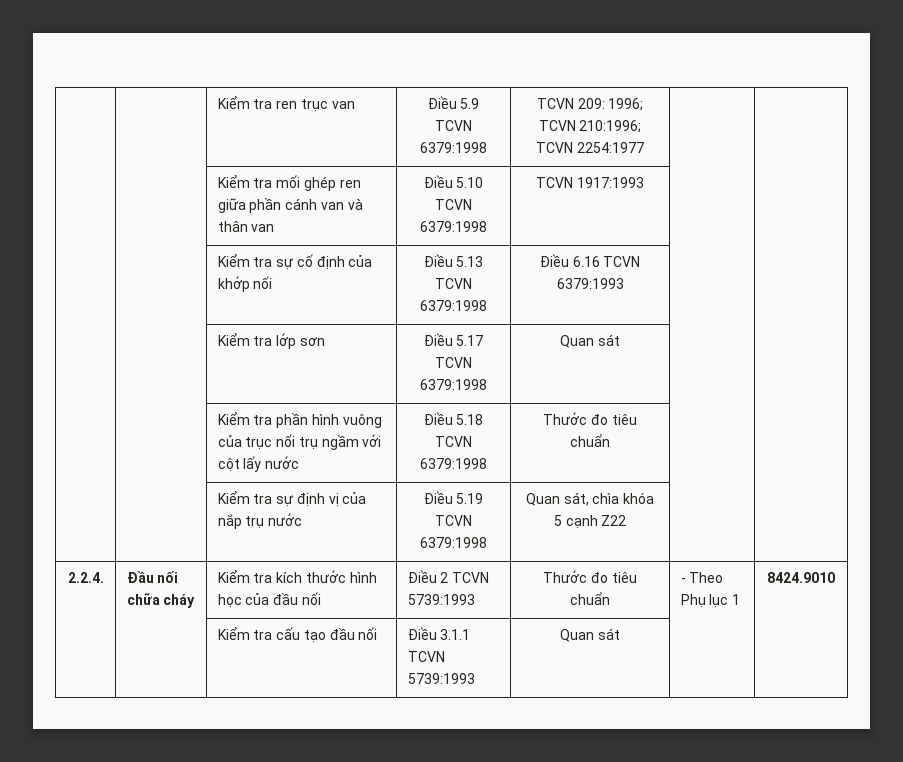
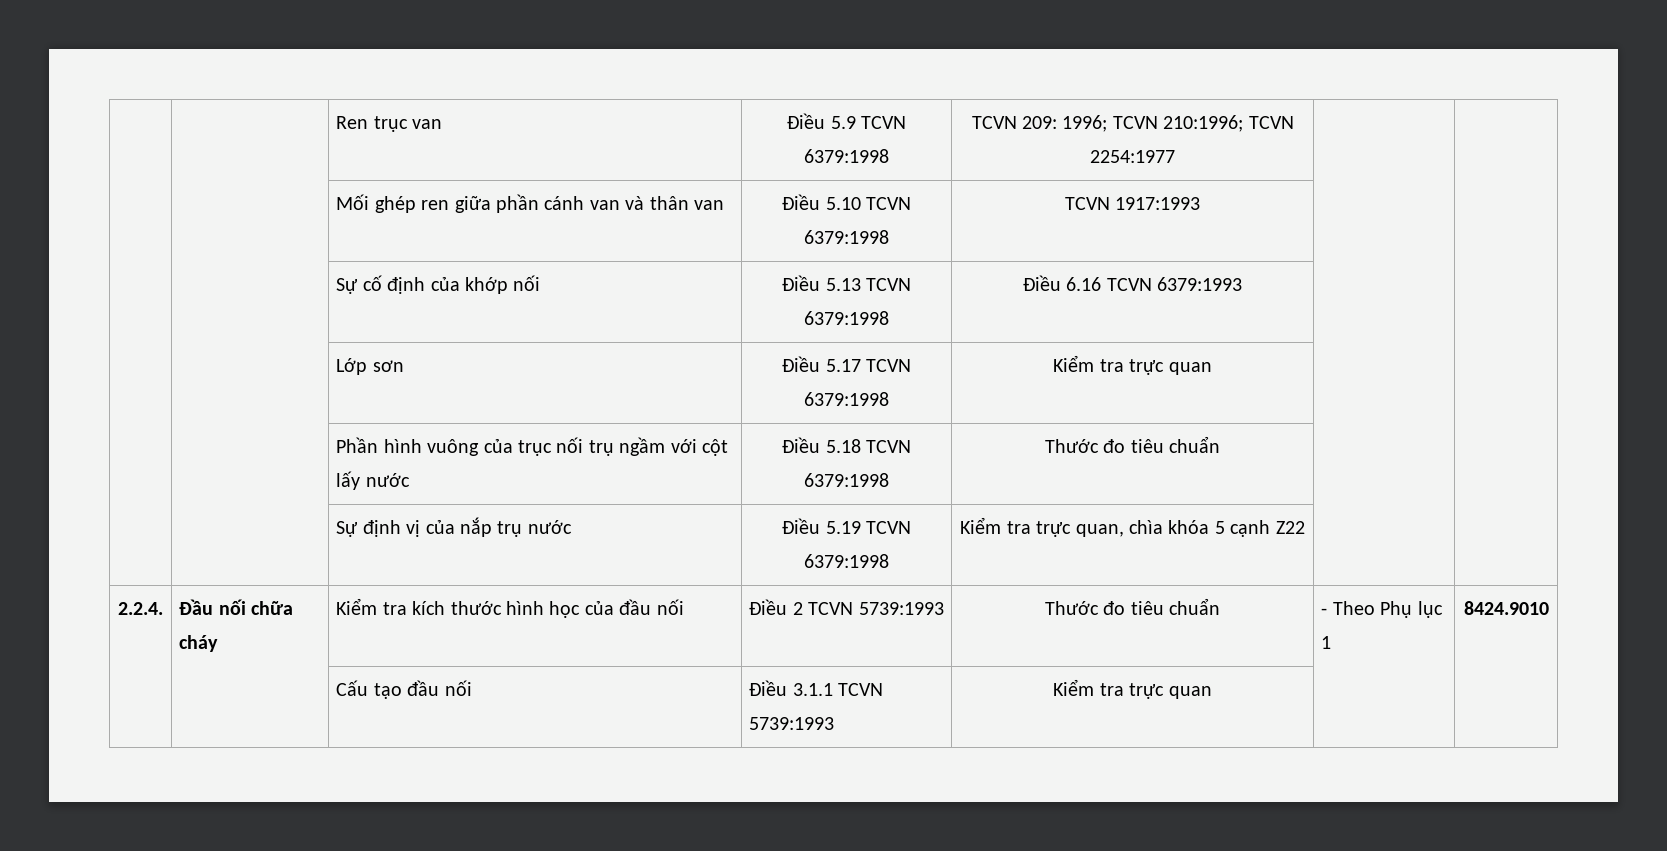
[217,96,298,109] | | Kiểm tra ren -> [336,116,369,129] | | Ren
[217,175,301,188] Kiểm tra mối -> [336,194,370,210] Mối
[217,254,295,270] Kiểm tra sự -> [336,278,359,294] Sự
[217,333,297,349] Kiểm tra lớp -> [336,358,368,375] Lớp
[560,334,620,348] [217,412,309,428] Quan sát | | // | | Kiểm tra phần -> [1053,355,1212,375] [336,437,379,453] Kiểm tra trực quan | | // | | Phần
[217,491,295,507] Kiểm tra sự -> [336,521,359,537] Sự
[525,492,589,506] Quan sát, -> [960,517,1124,537] Kiểm tra trực quan,
[217,627,301,640] Kiểm tra cấu -> [336,680,369,696] Cấu
[560,628,620,642] Quan sát -> [1053,679,1212,699] Kiểm tra trực quan

